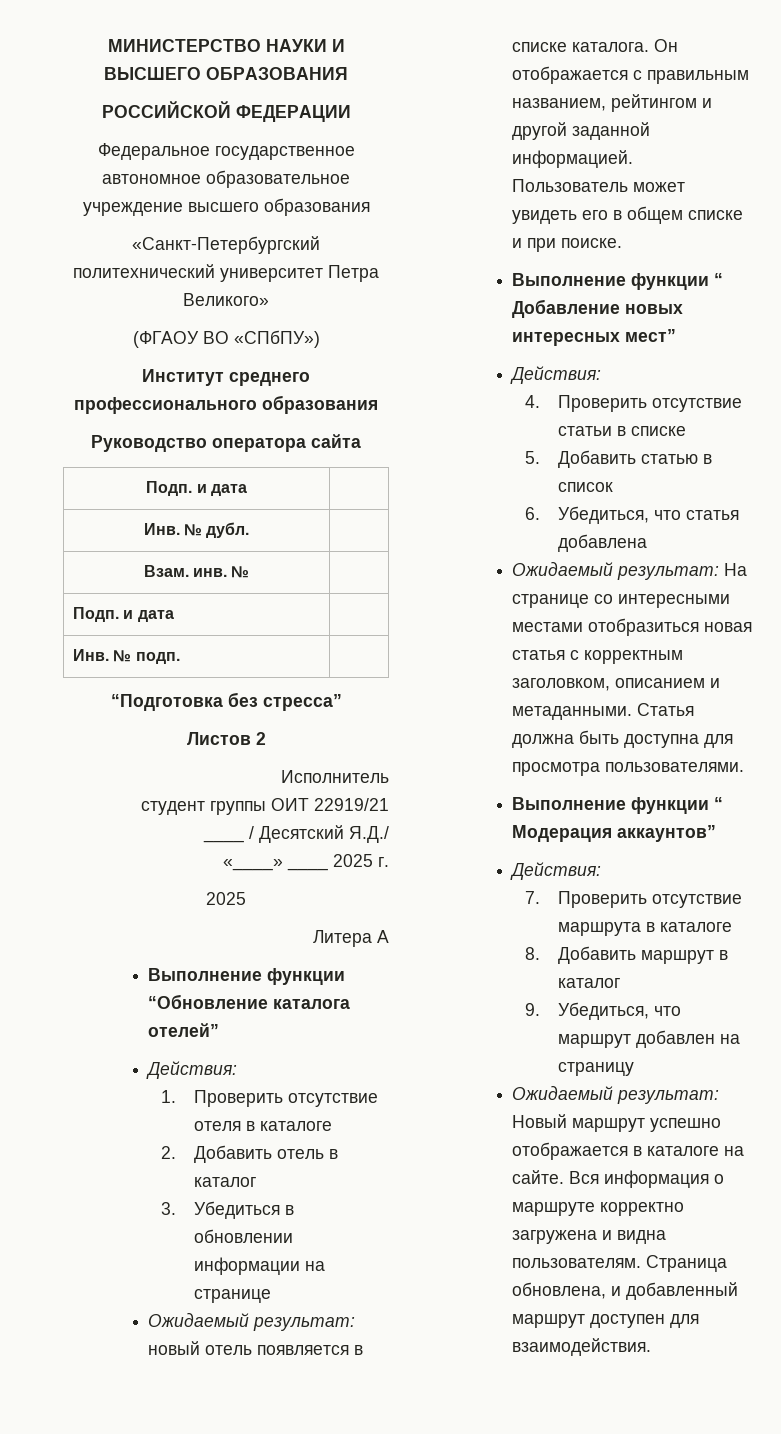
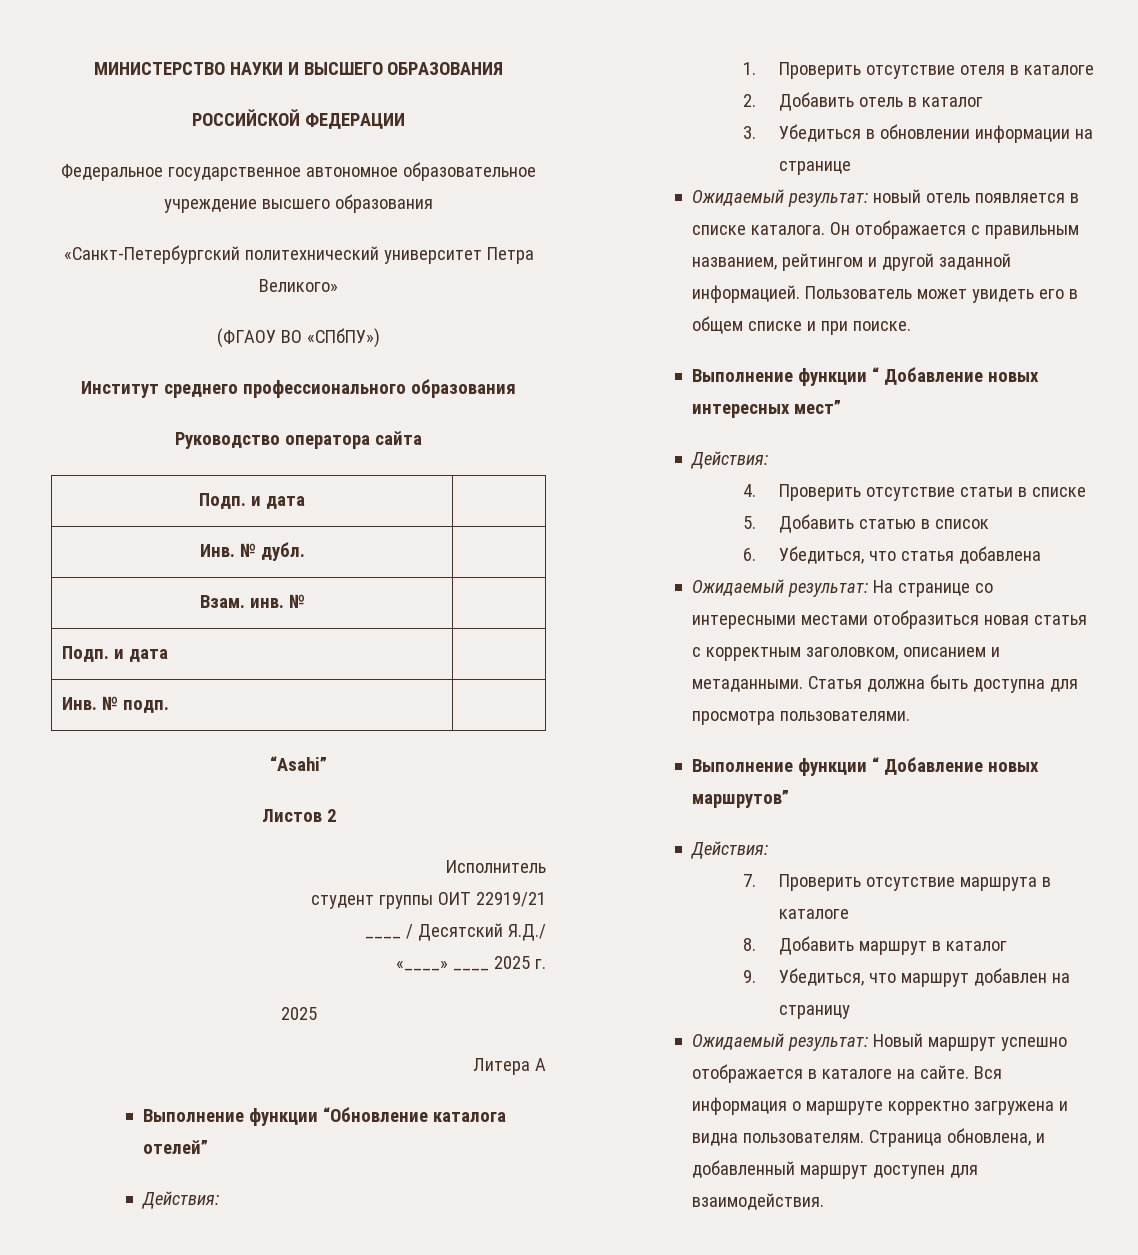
[110,692,342,711] “Подготовка без стресса” -> [270,756,327,771] “Asahi”
[512,825,717,842] Модерация аккаунтов” -> [883,757,1039,775] [691,790,789,808] Добавление новых маршрутов”

